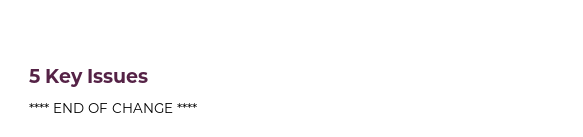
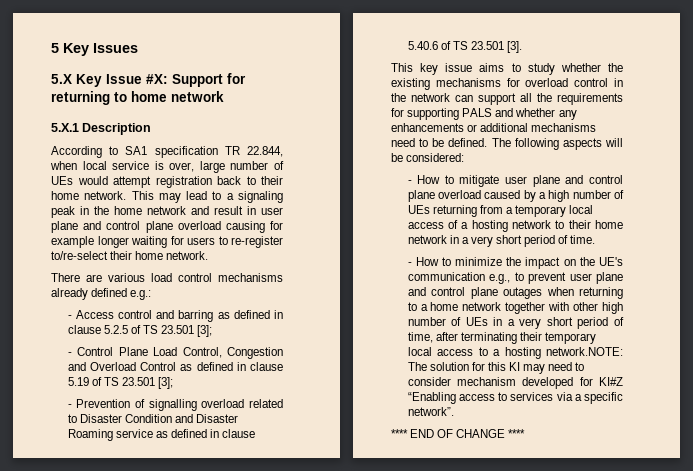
(149, 76) none -> [51,73,246,87] [51,91,224,105] [51,123,152,135] [51,146,283,158] [50,161,284,173] [51,176,283,188] [51,191,283,203] [51,206,283,218] [51,221,283,233] [51,236,283,248] [51,251,209,260] [51,273,283,282] [51,288,152,300] [67,310,283,322] [67,325,213,337] [67,347,283,359] [67,362,283,371] [67,377,174,389] [67,399,283,411] [67,414,239,423] [67,429,256,441] [407,41,523,53] [391,63,623,75] [391,78,623,90] [391,93,623,105] [391,108,577,120] [391,123,597,132] [391,138,623,150] [391,153,465,162] [407,175,623,187] [407,190,624,202] [407,205,594,217] [407,220,623,232] [407,235,596,247] [407,257,623,269] [407,272,623,284] [407,287,623,299] [407,302,623,314] [407,317,624,329] [407,332,597,344] [407,347,623,359] [407,362,585,374] [407,377,623,389] [407,392,623,404] [407,407,454,416] // 5.X Key Issue #X: Support for returning to home network // 5.X.1 Description // According to SA1 specification TR 22.844, when local service is over, large number of UEs would attempt registration back to their home network. This may lead to a signaling peak in the home network and result in user plane and control plane overload causing for example longer waiting for users to re-register to/re-select their home network. // There are various load control mechanisms already defined e.g.: // - Access control and barring as defined in clause 5.2.5 of TS 23.501 [3]; // - Control Plane Load Control, Congestion and Overload Control as defined in clause 5.19 of TS 23.501 [3]; // - Prevention of signalling overload related to Disaster Condition and Disaster Roaming service as defined in clause 5.40.6 of TS 23.501 [3]. // This key issue aims to study whether the existing mechanisms for overload control in the network can support all the requirements for supporting PALS and whether any enhancements or additional mechanisms need to be defined. The following aspects will be considered: // - How to mitigate user plane and control plane overload caused by a high number of UEs returning from a temporary local access of a hosting network to their home network in a very short period of time. // - How to minimize the impact on the UE's communication e.g., to prevent user plane and control plane outages when returning to a home network together with other high number of UEs in a very short period of time, after terminating their temporary local access to a hosting network.NOTE: The solution for this KI may need to consider mechanism developed for KI#Z “Enabling access to services via a specific network”.

